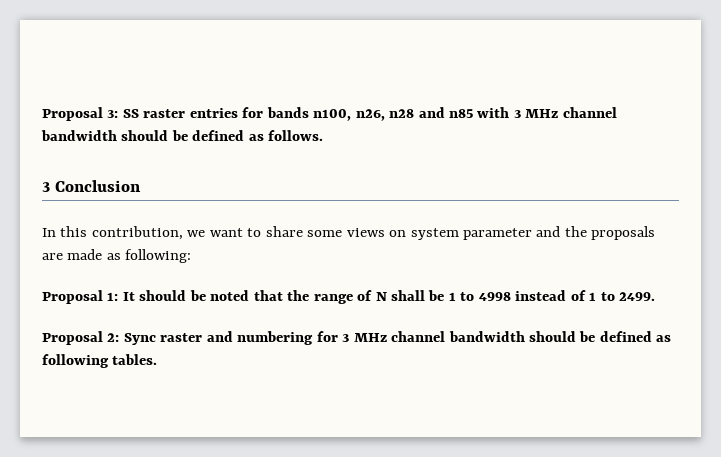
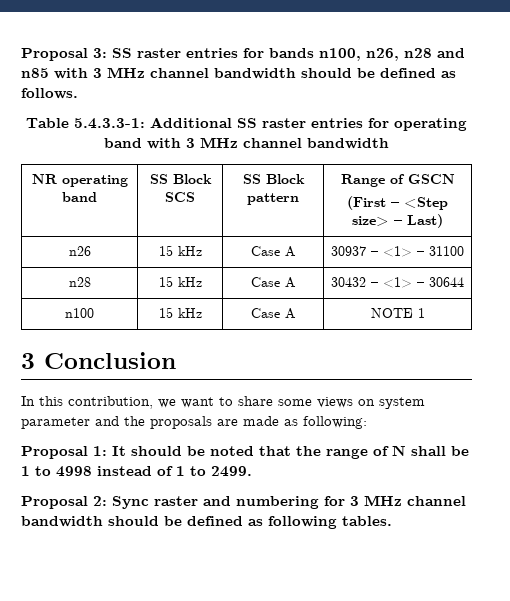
(324, 135) none -> [26,117,467,131] [104,137,389,149] [31,174,128,187] [62,192,97,202] [149,174,212,184] [165,192,195,202] [242,174,305,184] [247,193,299,205] [340,174,455,187] [347,196,448,210] [352,214,443,228] [68,246,91,256] [158,245,202,256] [250,246,296,257] [331,246,464,257] [68,277,91,287] [158,276,202,287] [250,277,296,288] [331,277,464,288] [65,308,94,318] [158,307,202,318] [250,308,296,319] [370,308,425,318] // Table 5.4.3.3-1: Additional SS raster entries for operating band with 3 MHz channel bandwidth // NR operating band | SS Block SCS | SS Block pattern | Range of GSCN // (First – <Step size> – Last) // n26 | 15 kHz | Case A | 30937 – <1> – 31100 // n28 | 15 kHz | Case A | 30432 – <1> – 30644 // n100 | 15 kHz | Case A | NOTE 1

